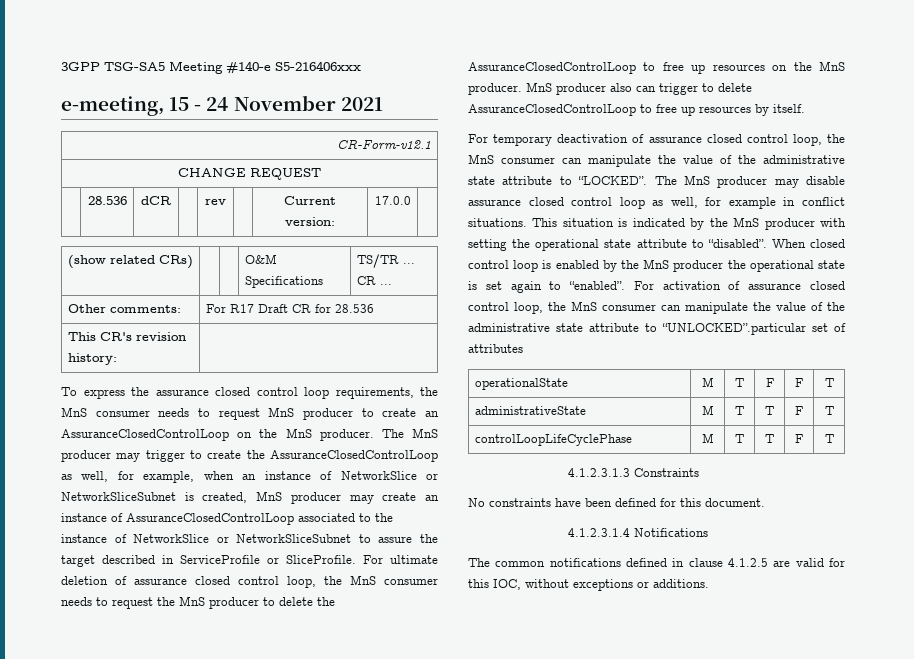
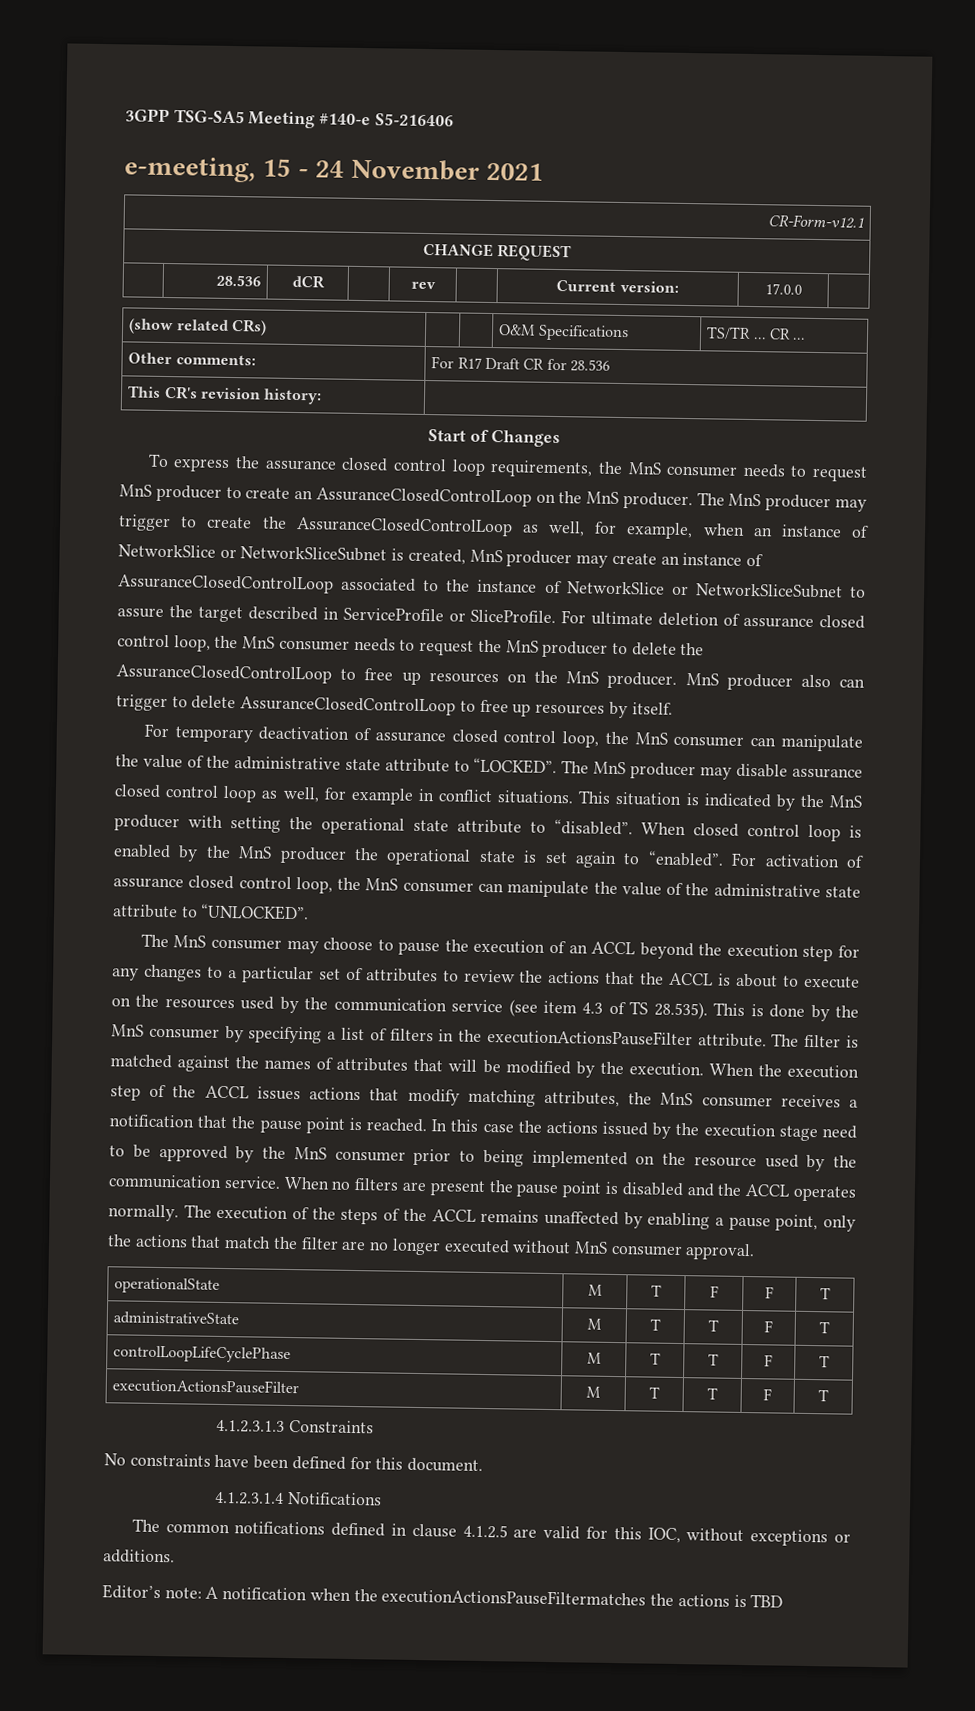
[275,61,361,71] S5-216406xxx -> [374,113,454,127] S5-216406
(117, 359) none -> [427,429,561,448] // Start of Changes
[662,323,846,335] [468,344,523,353] “UNLOCKED”.particular set of attributes -> [200,903,310,921] [140,933,861,962] [112,964,861,989] [111,994,860,1022] [111,1024,860,1048] [110,1054,860,1079] [110,1084,858,1108] [109,1114,857,1142] [109,1144,857,1172] [108,1174,856,1202] [108,1204,856,1232] [107,1234,756,1261] “UNLOCKED”. // The MnS consumer may choose to pause the execution of an ACCL beyond the execution step for any changes to a particular set of attributes to review the actions that the ACCL is about to execute on the resources used by the communication service (see item 4.3 of TS 28.535). This is done by the MnS consumer by specifying a list of filters in the executionActionsPauseFilter attribute. The filter is matched against the names of attributes that will be modified by the execution. When the execution step of the ACCL issues actions that modify matching attributes, the MnS consumer receives a notification that the pause point is reached. In this case the actions issued by the execution stage need to be approved by the MnS consumer prior to being implemented on the resource used by the communication service. When no filters are present the pause point is disabled and the ACCL operates normally. The execution of the steps of the ACCL remains unaffected by enabling a pause point, only the actions that match the filter are no longer executed without MnS consumer approval.
(834, 438) none -> [112,1378,300,1395] [586,1386,601,1398] [648,1386,660,1399] [706,1387,718,1400] [763,1388,772,1401] [817,1389,829,1402] // executionActionsPauseFilter | M | T | T | F | T
(709, 583) none -> [102,1584,784,1608] // Editor’s note: A notification when the executionActionsPauseFiltermatches the actions is TBD

